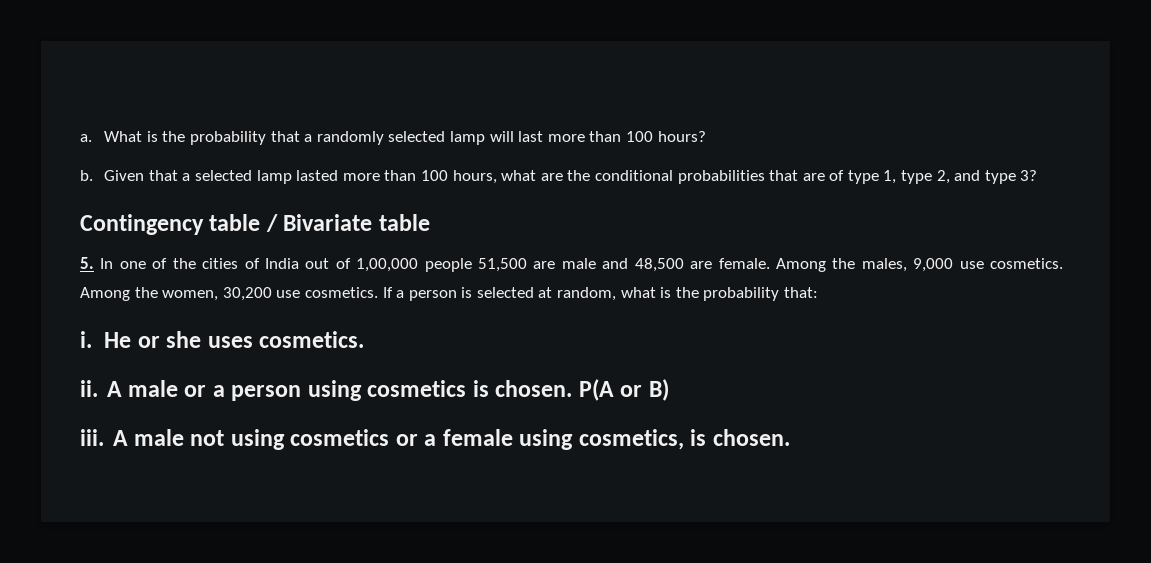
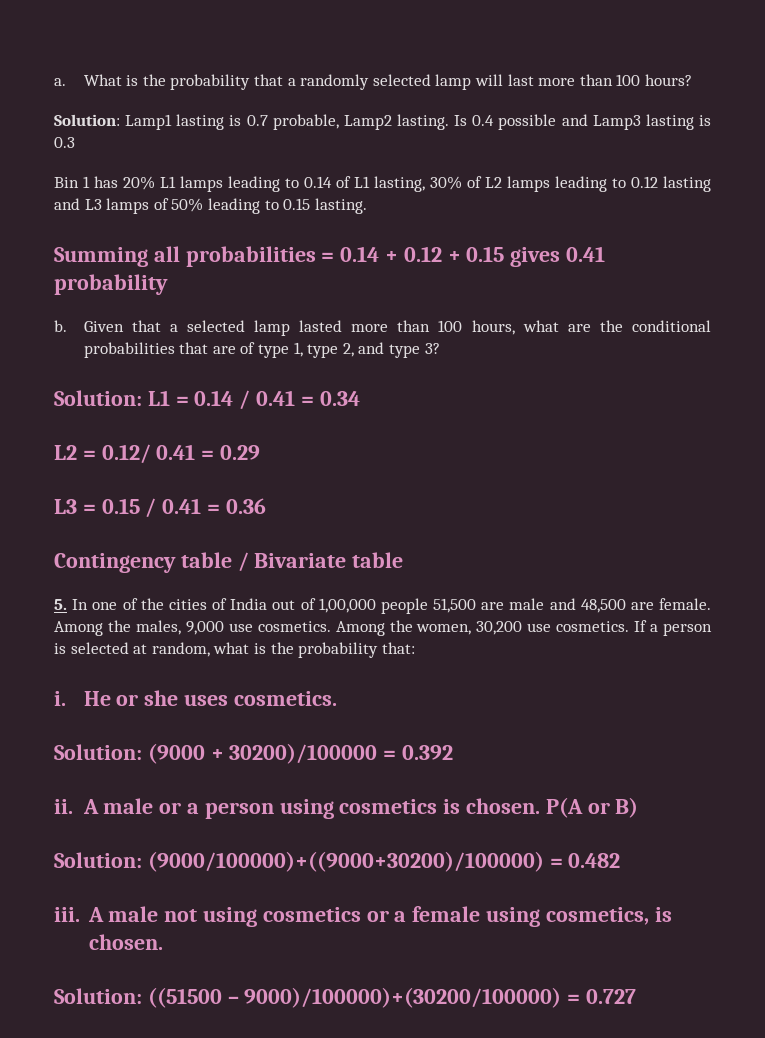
(706, 136) none -> [54,114,711,130] [54,137,75,148] [54,176,711,192] [54,198,367,214] [54,246,606,267] [54,274,168,295] // Solution: Lamp1 lasting is 0.7 probable, Lamp2 lasting. Is 0.4 possible and Lamp3 lasting is 0.3 // Bin 1 has 20% L1 lamps leading to 0.14 of L1 lasting, 30% of L2 lamps leading to 0.12 lasting and L3 lamps of 50% leading to 0.15 lasting. // Summing all probabilities = 0.14 + 0.12 + 0.15 gives 0.41 probability
(1038, 175) none -> [54,390,360,410] [54,444,261,464] [54,498,266,518] // Solution: L1 = 0.14 / 0.41 = 0.34 // L2 = 0.12/ 0.41 = 0.29 // L3 = 0.15 / 0.41 = 0.36
(365, 339) none -> [54,743,454,764] // Solution: (9000 + 30200)/100000 = 0.392
(669, 390) none -> [54,851,621,872] // Solution: (9000/100000)+((9000+30200)/100000) = 0.482
(790, 437) none -> [54,987,637,1008] // Solution: ((51500 – 9000)/100000)+(30200/100000) = 0.727

